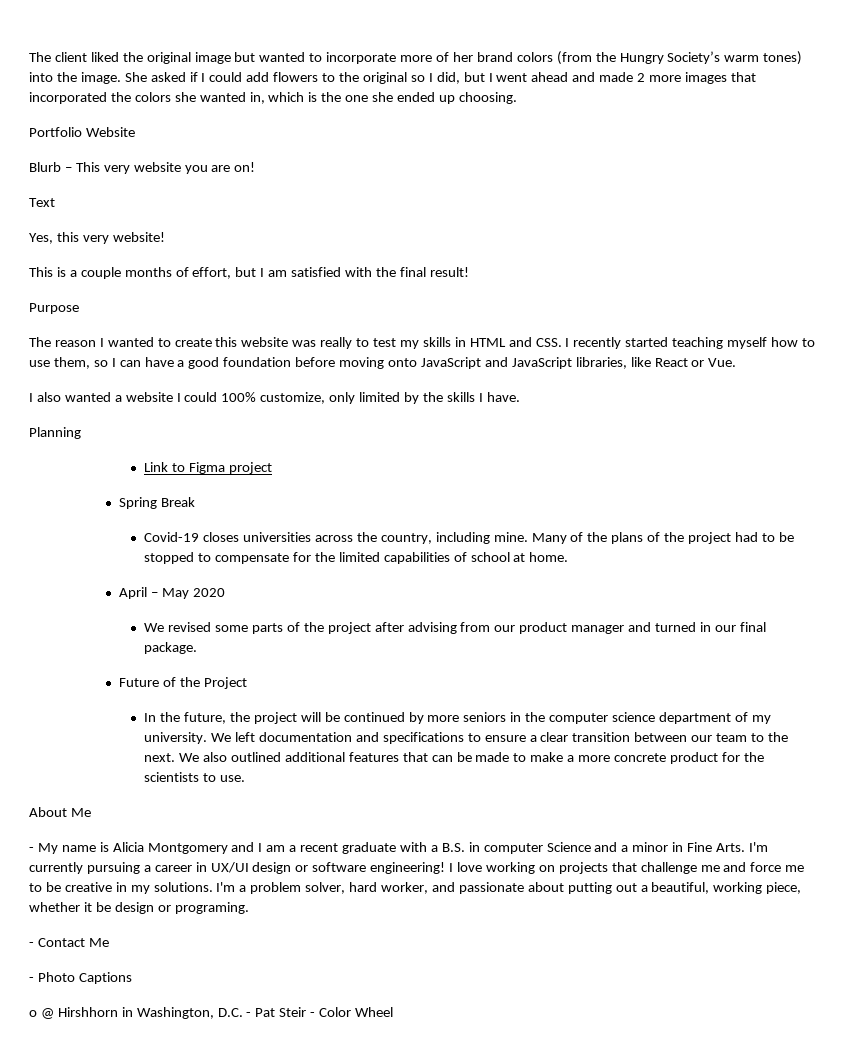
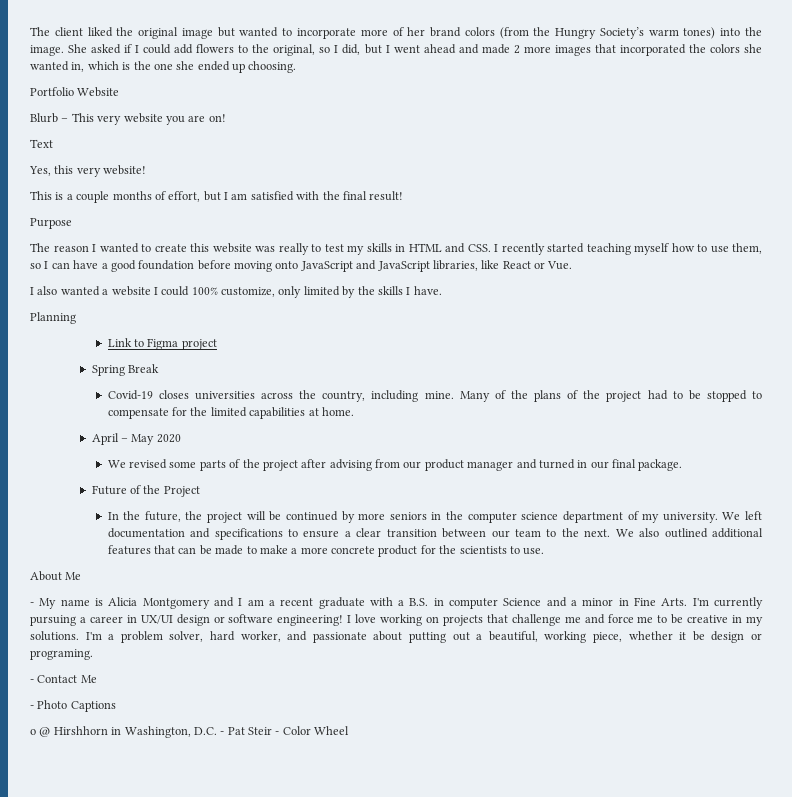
[362,72,407,84] original -> [273,44,316,56] original,
[453,552,510,562] of school -> (306, 413) none

